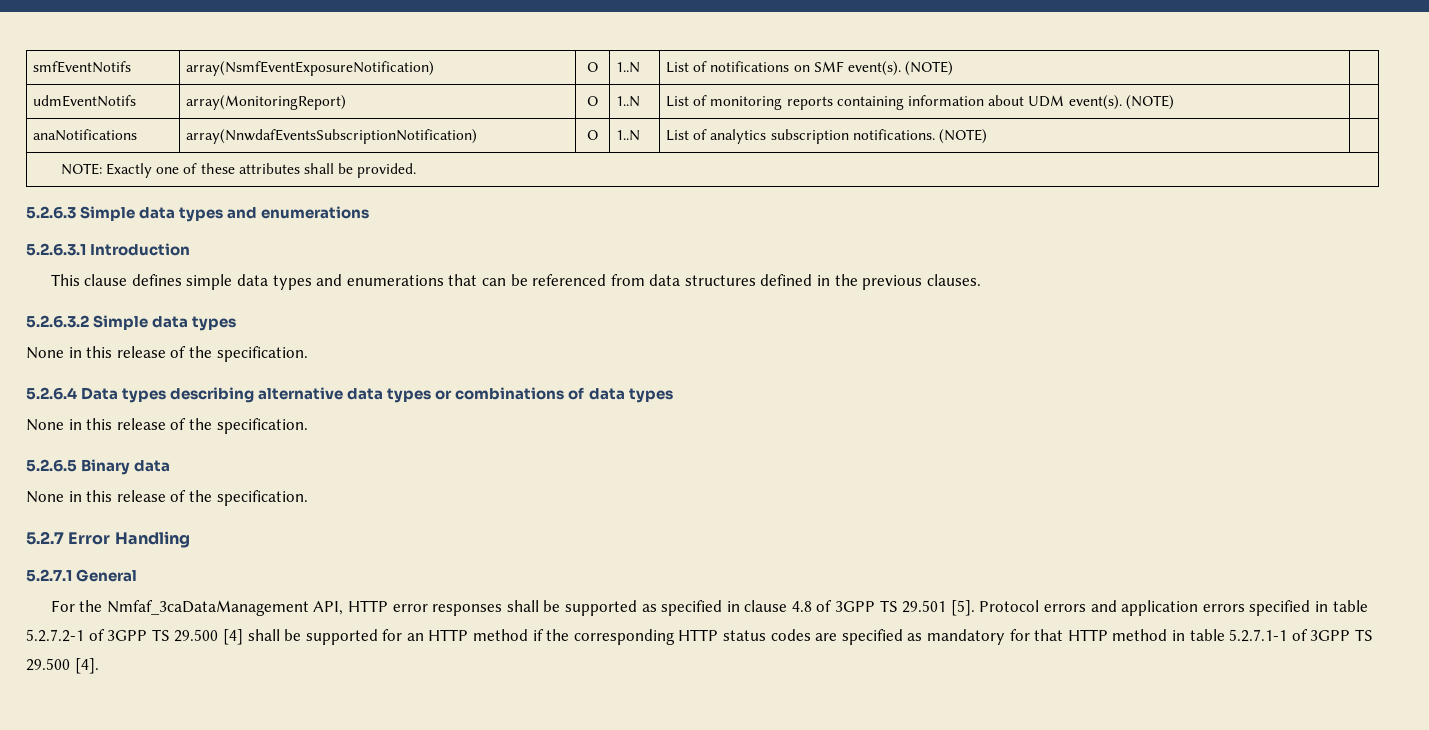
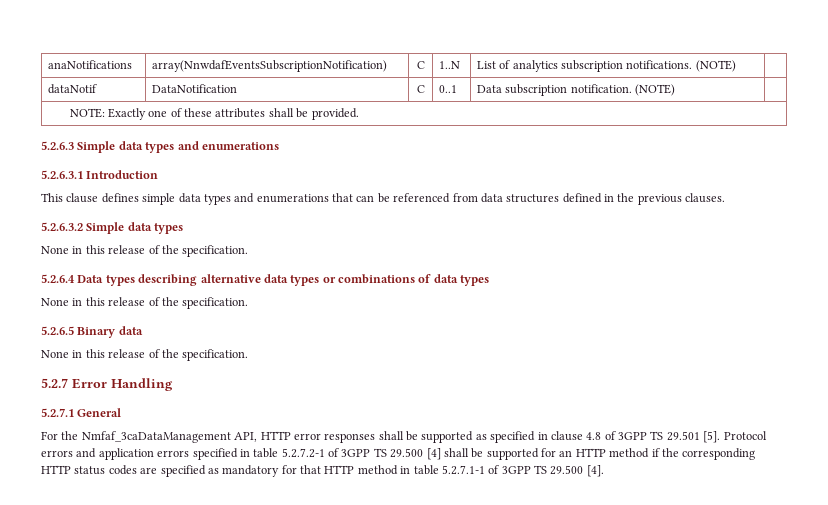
[33,61,132,73] [186,61,435,76] [587,62,598,72] [616,62,641,73] [666,61,954,76] [33,95,137,107] [186,95,347,110] [587,96,598,106] [616,96,641,107] [666,95,1174,110] smfEventNotifs | array(NsmfEventExposureNotification) | O | 1..N | List of notifications on SMF event(s). (NOTE) | // udmEventNotifs | array(MonitoringReport) | O | 1..N | List of monitoring reports containing information about UDM event(s). (NOTE) | // -> (47, 64) none
[587,130,598,140] O -> [416,61,425,69] C
(987, 136) none -> [47,84,97,94] [151,84,237,93] [416,85,425,93] [438,85,457,93] [476,84,675,96] // dataNotif | DataNotification | C | 0..1 | Data subscription notification. (NOTE) |

